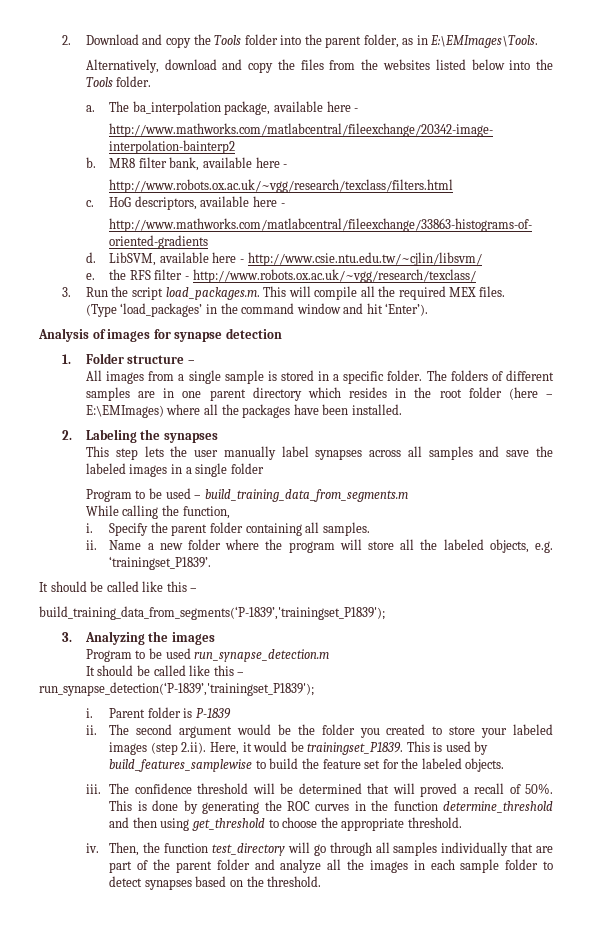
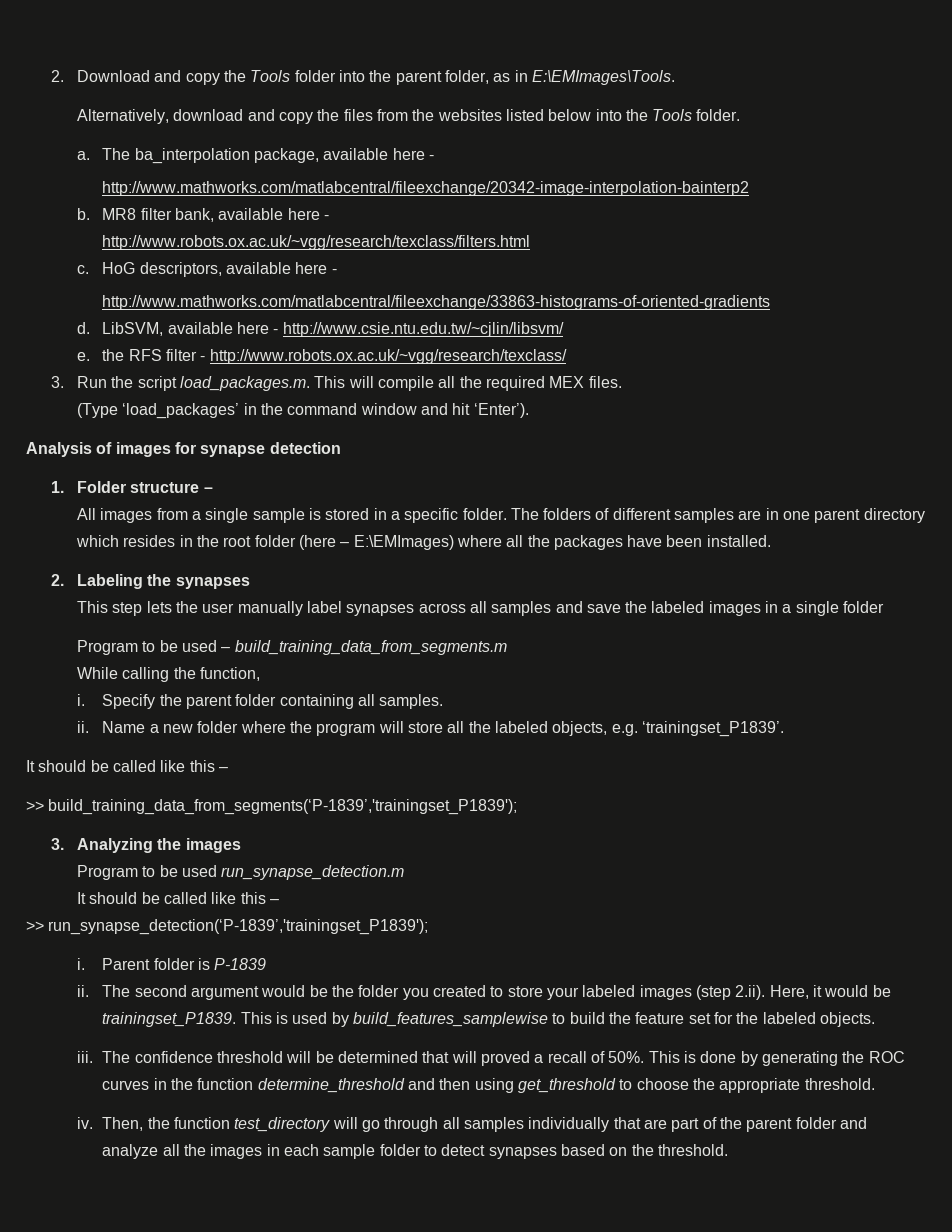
(198, 590) none -> [26,801,44,811] >>
(245, 674) none -> [26,921,44,931] >>

